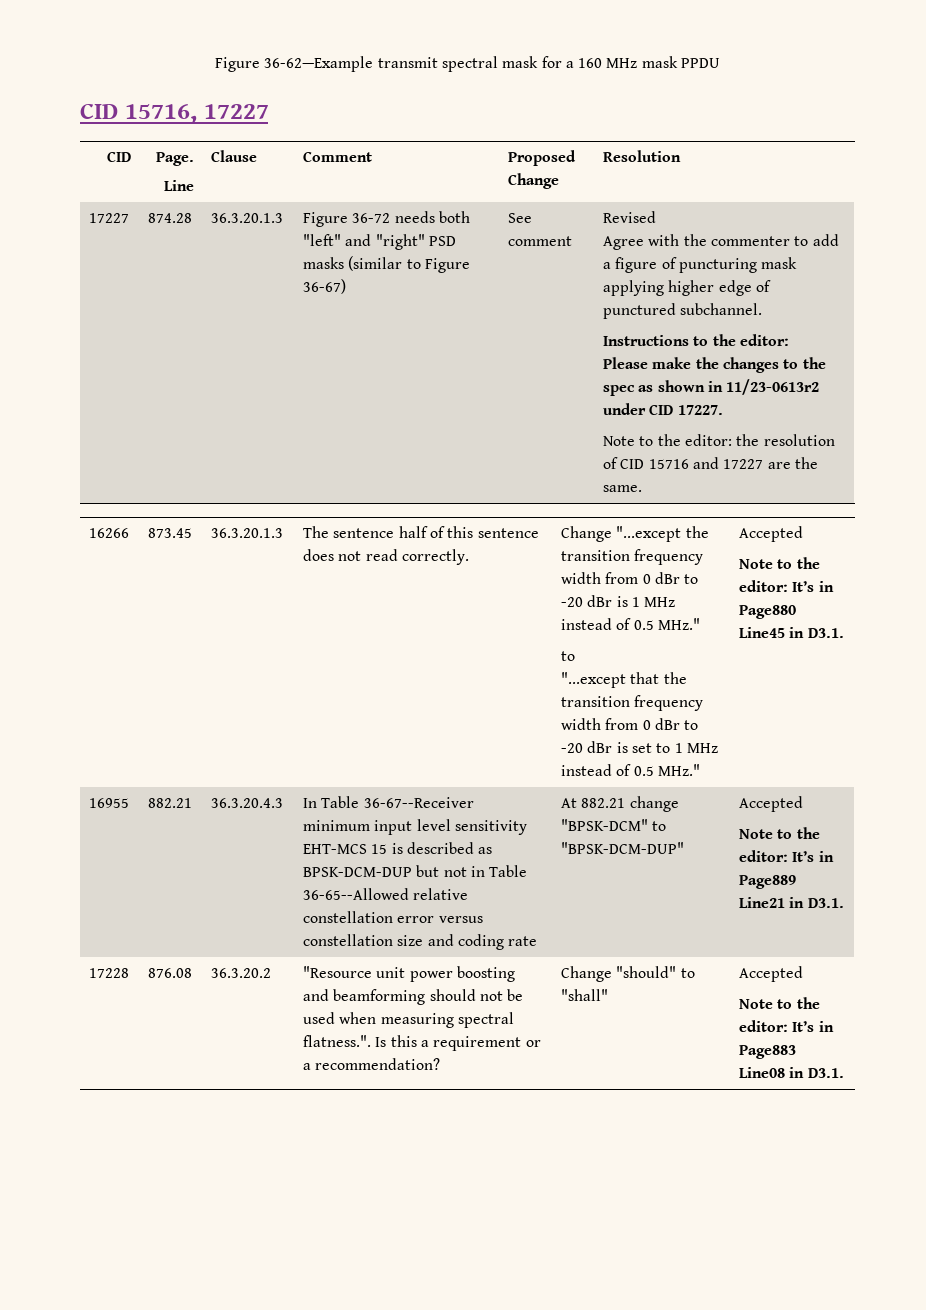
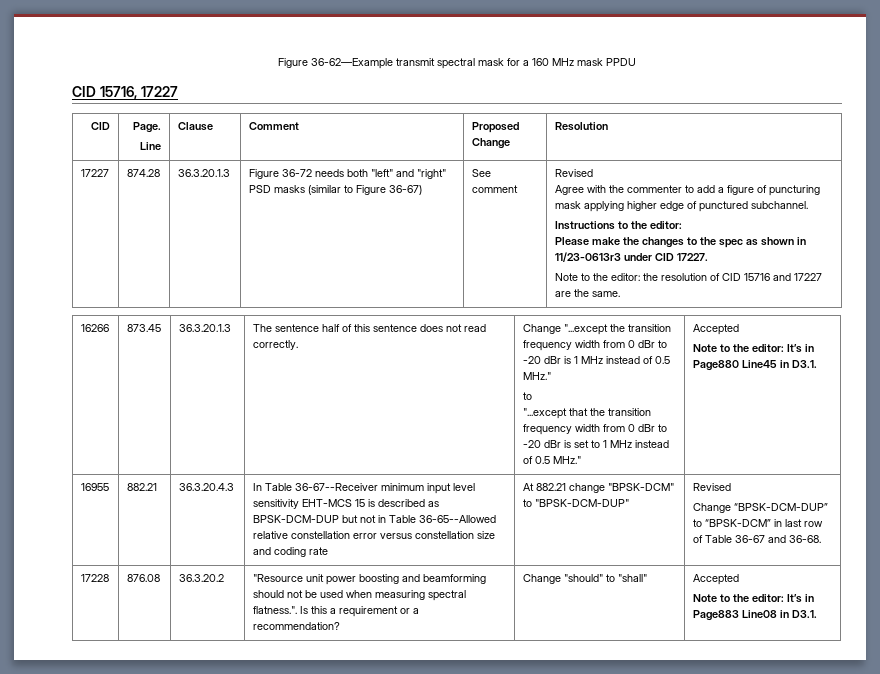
[726,379,820,395] 11/23-0613r2 -> [554,252,621,262] 11/23-0613r3
[739,796,804,812] [739,827,820,839] [739,850,834,862] [739,875,797,889] [739,897,844,908] Accepted // Note to the editor: It’s in Page889 Line21 in D3.1. -> [692,483,731,491] [692,503,828,513] [692,519,823,527] [692,535,821,543] Revised // Change “BPSK-DCM-DUP” to “BPSK-DCM” in last row of Table 36-67 and 36-68.

